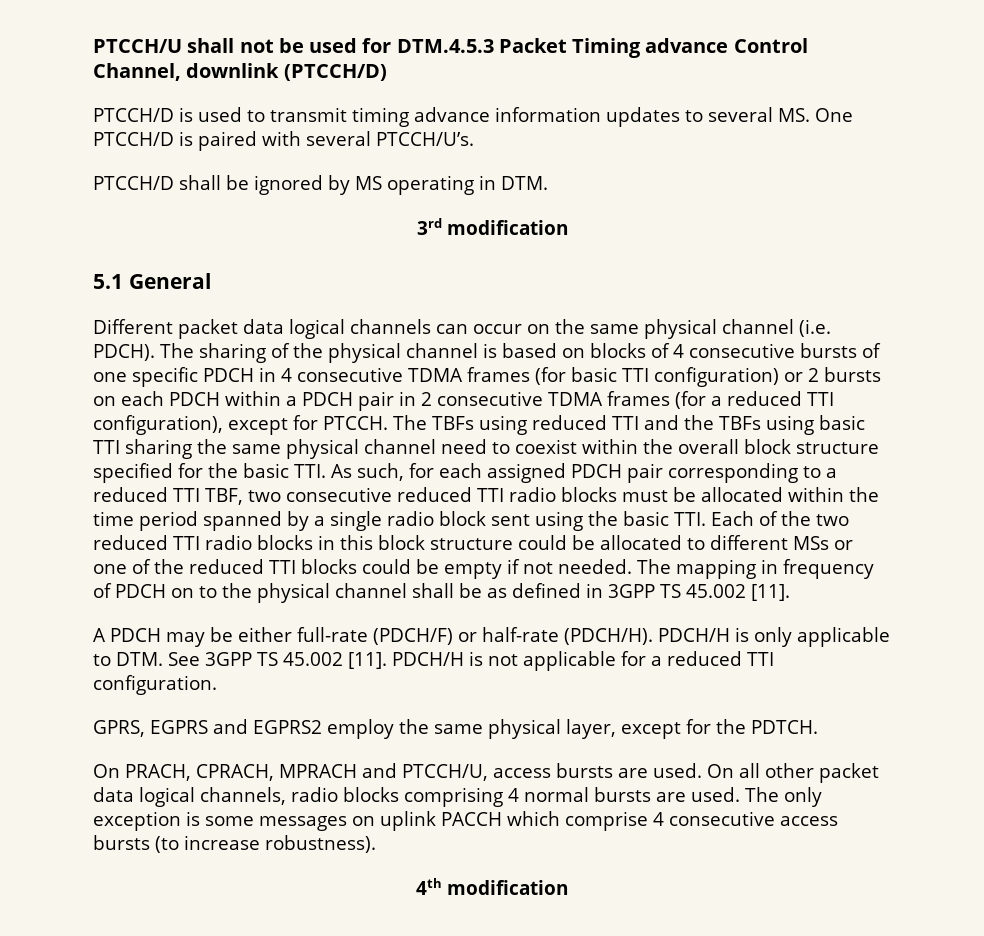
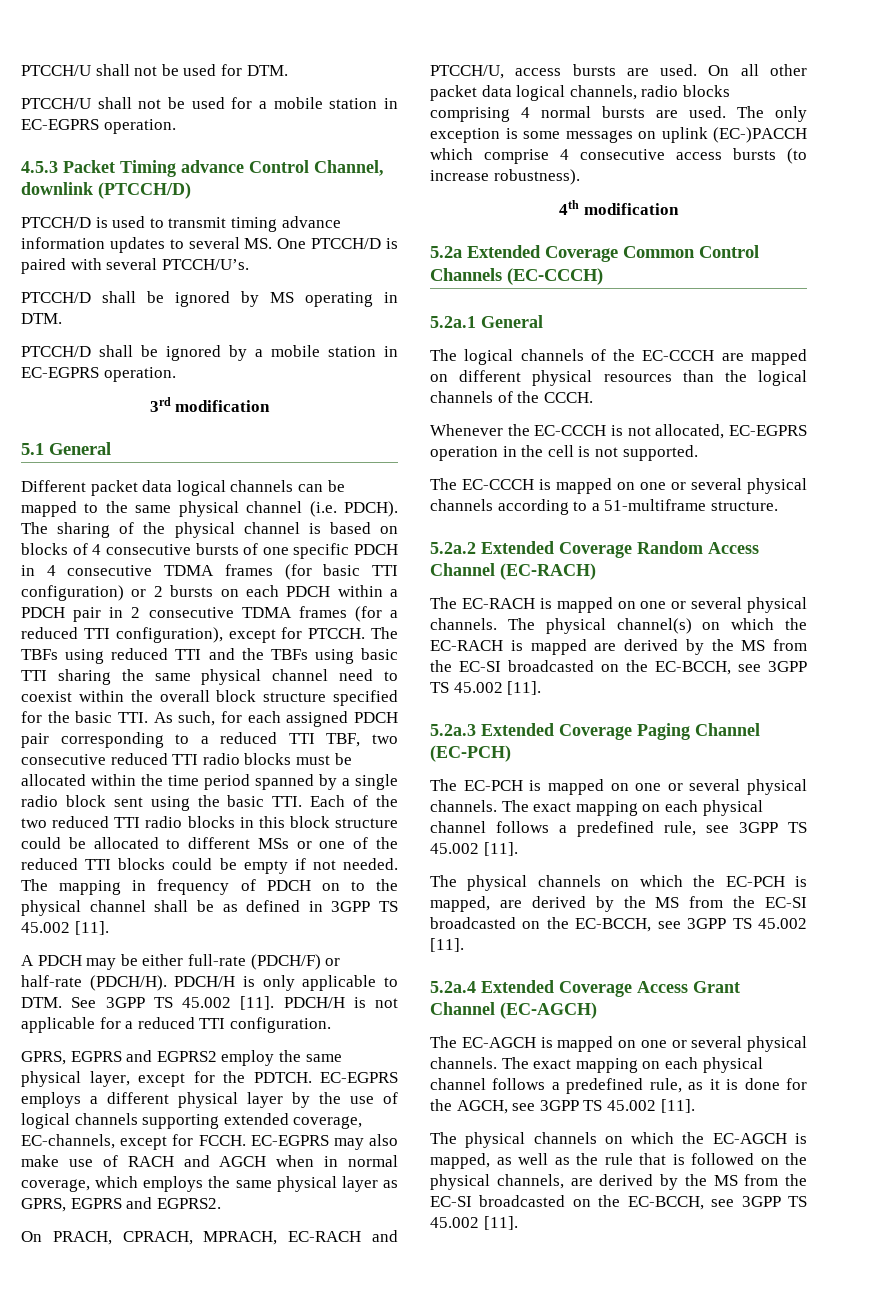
[93,38,494,53] PTCCH/U shall not be used for DTM.4.5.3 -> [21,64,288,76] [21,97,398,109] [21,119,176,134] [21,161,58,173] PTCCH/U shall not be used for DTM. // PTCCH/U shall not be used for a mobile station in EC-EGPRS operation. // 4.5.3
(548, 183) none -> [21,345,398,361] [21,367,176,382] // PTCCH/D shall be ignored by a mobile station in EC-EGPRS operation.
[473,324,550,334] occur on -> [327,480,345,492] [21,501,99,517] be mapped to
(818, 727) none -> [320,1072,398,1083] [21,1092,398,1108] [21,1113,363,1129] [21,1134,398,1150] [21,1155,398,1167] [21,1176,398,1192] [21,1197,221,1212] EC-EGPRS employs a different physical layer by the use of logical channels supporting extended coverage, EC-channels, except for FCCH. EC-EGPRS may also make use of RACH and AGCH when in normal coverage, which employs the same physical layer as GPRS, EGPRS and EGPRS2.
[279,764,357,778] MPRACH -> [203,1231,362,1245] MPRACH, EC-RACH
[441,812,502,826] PACCH -> [713,127,807,143] (EC-)PACCH
(568, 887) none -> [430,245,759,262] [430,268,603,285] [430,315,543,328] [430,349,807,365] [430,370,807,386] [430,391,593,403] [430,424,807,439] [430,445,698,461] [430,478,807,494] [430,499,778,515] [430,541,759,558] [430,563,596,580] [430,597,807,613] [430,618,807,634] [430,639,807,655] [430,660,807,675] [430,681,542,695] [430,723,760,740] [430,745,511,762] [430,779,807,795] [430,800,763,816] [430,821,807,837] [430,842,518,856] [430,875,807,891] [430,896,807,912] [430,917,807,932] [430,938,464,952] [430,980,740,997] [430,1002,597,1019] [430,1036,807,1052] [430,1057,763,1073] [430,1078,807,1094] [430,1099,695,1114] [430,1132,807,1148] [430,1153,807,1169] [430,1174,807,1190] [430,1195,807,1210] [430,1216,518,1230] // 5.2a Extended Coverage Common Control Channels (EC-CCCH) // 5.2a.1 General // The logical channels of the EC-CCCH are mapped on different physical resources than the logical channels of the CCCH. // Whenever the EC-CCCH is not allocated, EC-EGPRS operation in the cell is not supported. // The EC-CCCH is mapped on one or several physical channels according to a 51-multiframe structure. // 5.2a.2 Extended Coverage Random Access Channel (EC-RACH) // The EC-RACH is mapped on one or several physical channels. The physical channel(s) on which the EC-RACH is mapped are derived by the MS from the EC-SI broadcasted on the EC-BCCH, see 3GPP TS 45.002 [11]. // 5.2a.3 Extended Coverage Paging Channel (EC-PCH) // The EC-PCH is mapped on one or several physical channels. The exact mapping on each physical channel follows a predefined rule, see 3GPP TS 45.002 [11]. // The physical channels on which the EC-PCH is mapped, are derived by the MS from the EC-SI broadcasted on the EC-BCCH, see 3GPP TS 45.002 [11]. // 5.2a.4 Extended Coverage Access Grant Channel (EC-AGCH) // The EC-AGCH is mapped on one or several physical channels. The exact mapping on each physical channel follows a predefined rule, as it is done for the AGCH, see 3GPP TS 45.002 [11]. // The physical channels on which the EC-AGCH is mapped, as well as the rule that is followed on the physical channels, are derived by the MS from the EC-SI broadcasted on the EC-BCCH, see 3GPP TS 45.002 [11].

